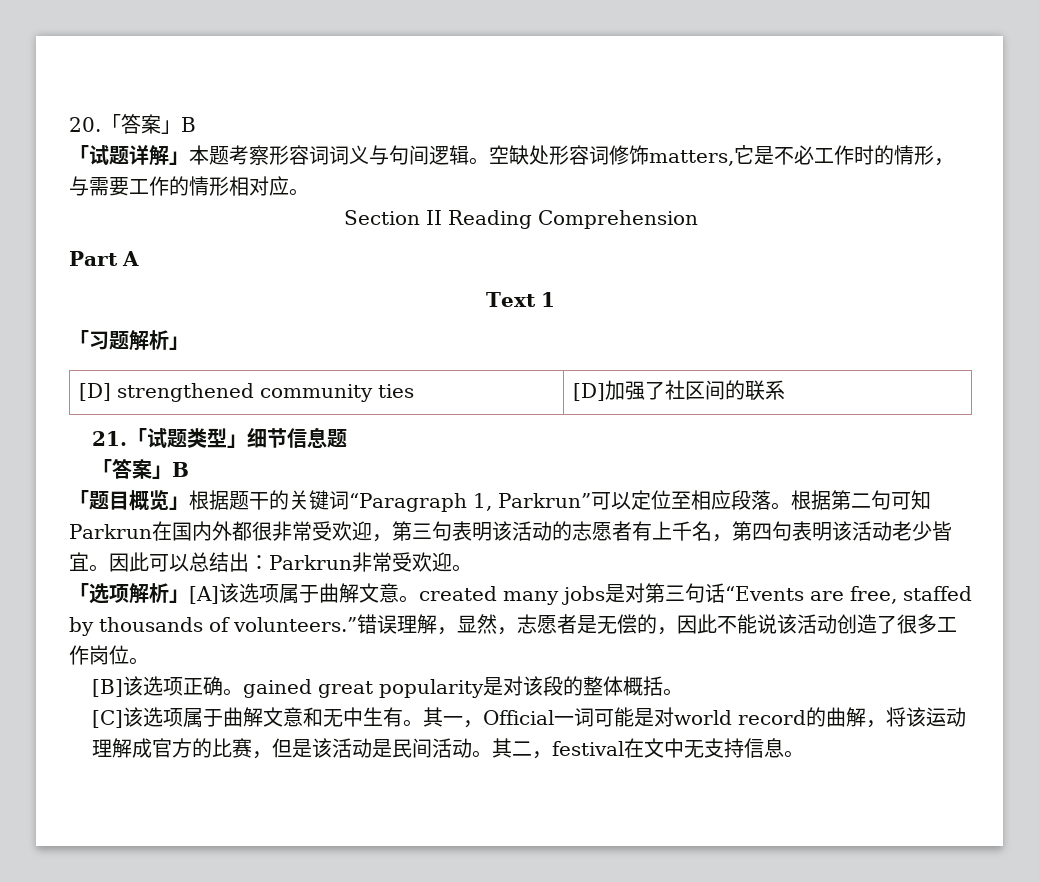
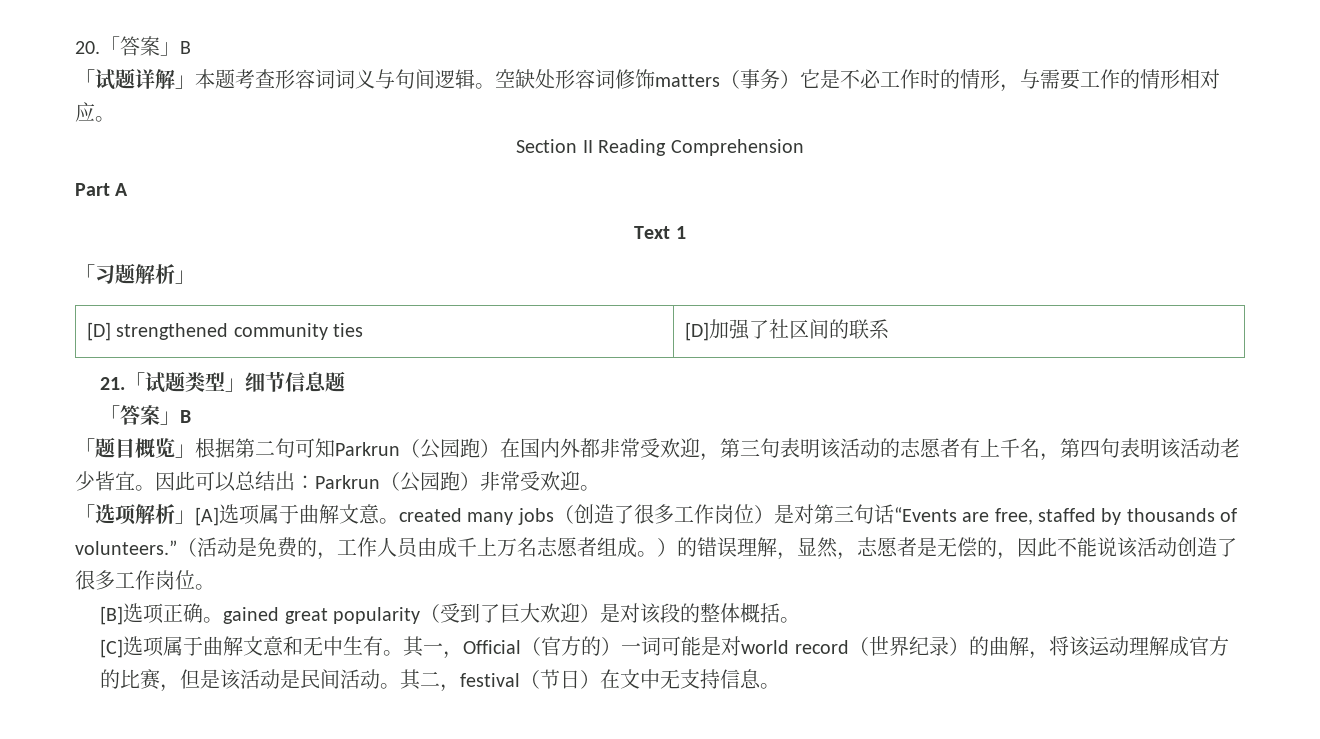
[249,145,269,166] 察 -> [255,69,275,88] 查
[649,150,734,166] matters, -> [655,69,800,89] matters（事务）
[229,490,831,512] 题干的关键词“Paragraph 1, Parkrun”可以定位至相应段落。根据 -> (235, 448) none
(152, 531) none -> [400,438,500,459] （公园跑）
[251,521,272,541] 很 -> (600, 448) none
(352, 562) none -> [380,471,480,492] （公园跑）
[219,583,239,603] 该 -> (219, 516) none
(605, 595) none -> [553,504,774,524] （创造了很多工作岗位）
(357, 624) none -> [177,537,697,560] （活动是免费的，工作人员由成千上万名志愿者组成。）的
[122,676,143,696] 该 -> (124, 615) none
(484, 688) none -> [420,603,601,623] （受到了巨大欢迎）
[122,707,143,727] 该 -> (124, 648) none
(554, 717) none -> [521,636,622,656] （官方的）
(806, 717) none -> [848,636,969,656] （世界纪录）
(624, 748) none -> [520,669,601,689] （节日）

